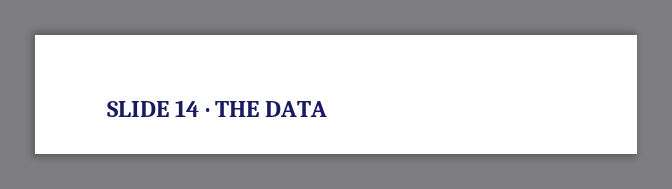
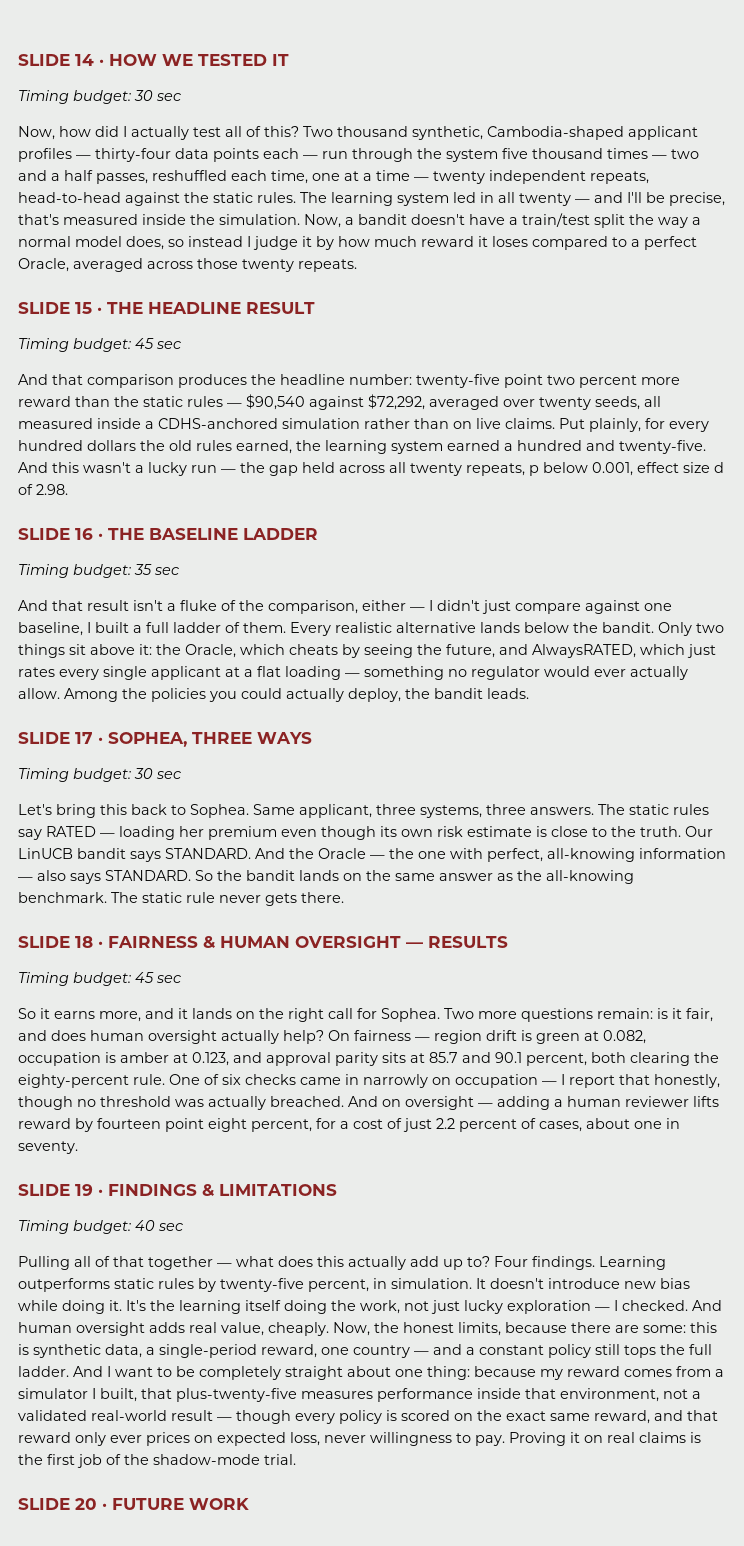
[215,101,328,117] THE DATA -> [109,54,289,66] [18,90,182,104] [18,126,698,140] [18,148,699,162] [18,170,649,184] [18,192,725,206] [18,213,701,228] [18,236,697,250] [18,258,357,272] [18,302,315,314] [18,338,182,352] [18,374,680,388] [18,394,661,410] [18,418,709,432] [18,440,706,454] [18,462,724,476] [18,484,68,495] [18,528,318,540] [18,564,180,578] [18,600,672,614] [18,622,724,636] [18,644,716,658] [18,666,688,680] [18,688,529,702] [18,732,312,747] [18,768,182,782] [18,804,709,818] [18,826,713,840] [18,848,726,862] [18,870,634,884] [18,892,344,906] [18,936,508,948] [18,972,182,986] [18,1008,713,1022] [18,1030,646,1044] [18,1052,719,1066] [18,1074,720,1088] [18,1096,719,1110] [18,1118,680,1132] [18,1141,78,1154] [18,1184,337,1196] [18,1220,184,1234] [18,1256,666,1270] [18,1278,690,1292] [18,1300,722,1314] [18,1322,717,1336] [18,1344,712,1358] [18,1366,724,1380] [18,1388,701,1402] [18,1410,718,1424] [18,1432,701,1446] [18,1454,296,1468] [18,1498,249,1510] HOW WE TESTED IT // Timing budget: 30 sec // Now, how did I actually test all of this? Two thousand synthetic, Cambodia-shaped applicant profiles — thirty-four data points each — run through the system five thousand times — two and a half passes, reshuffled each time, one at a time — twenty independent repeats, head-to-head against the static rules. The learning system led in all twenty — and I'll be precise, that's measured inside the simulation. Now, a bandit doesn't have a train/test split the way a normal model does, so instead I judge it by how much reward it loses compared to a perfect Oracle, averaged across those twenty repeats. // SLIDE 15 · THE HEADLINE RESULT // Timing budget: 45 sec // And that comparison produces the headline number: twenty-five point two percent more reward than the static rules — $90,540 against $72,292, averaged over twenty seeds, all measured inside a CDHS-anchored simulation rather than on live claims. Put plainly, for every hundred dollars the old rules earned, the learning system earned a hundred and twenty-five. And this wasn't a lucky run — the gap held across all twenty repeats, p below 0.001, effect size d of 2.98. // SLIDE 16 · THE BASELINE LADDER // Timing budget: 35 sec // And that result isn't a fluke of the comparison, either — I didn't just compare against one baseline, I built a full ladder of them. Every realistic alternative lands below the bandit. Only two things sit above it: the Oracle, which cheats by seeing the future, and AlwaysRATED, which just rates every single applicant at a flat loading — something no regulator would ever actually allow. Among the policies you could actually deploy, the bandit leads. // SLIDE 17 · SOPHEA, THREE WAYS // Timing budget: 30 sec // Let's bring this back to Sophea. Same applicant, three systems, three answers. The static rules say RATED — loading her premium even though its own risk estimate is close to the truth. Our LinUCB bandit says STANDARD. And the Oracle — the one with perfect, all-knowing information — also says STANDARD. So the bandit lands on the same answer as the all-knowing benchmark. The static rule never gets there. // SLIDE 18 · FAIRNESS & HUMAN OVERSIGHT — RESULTS // Timing budget: 45 sec // So it earns more, and it lands on the right call for Sophea. Two more questions remain: is it fair, and does human oversight actually help? On fairness — region drift is green at 0.082, occupation is amber at 0.123, and approval parity sits at 85.7 and 90.1 percent, both clearing the eighty-percent rule. One of six checks came in narrowly on occupation — I report that honestly, though no threshold was actually breached. And on oversight — adding a human reviewer lifts reward by fourteen point eight percent, for a cost of just 2.2 percent of cases, about one in seventy. // SLIDE 19 · FINDINGS & LIMITATIONS // Timing budget: 40 sec // Pulling all of that together — what does this actually add up to? Four findings. Learning outperforms static rules by twenty-five percent, in simulation. It doesn't introduce new bias while doing it. It's the learning itself doing the work, not just lucky exploration — I checked. And human oversight adds real value, cheaply. Now, the honest limits, because there are some: this is synthetic data, a single-period reward, one country — and a constant policy still tops the full ladder. And I want to be completely straight about one thing: because my reward comes from a simulator I built, that plus-twenty-five measures performance inside that environment, not a validated real-world result — though every policy is scored on the exact same reward, and that reward only ever prices on expected loss, never willingness to pay. Proving it on real claims is the first job of the shadow-mode trial. // SLIDE 20 · FUTURE WORK

